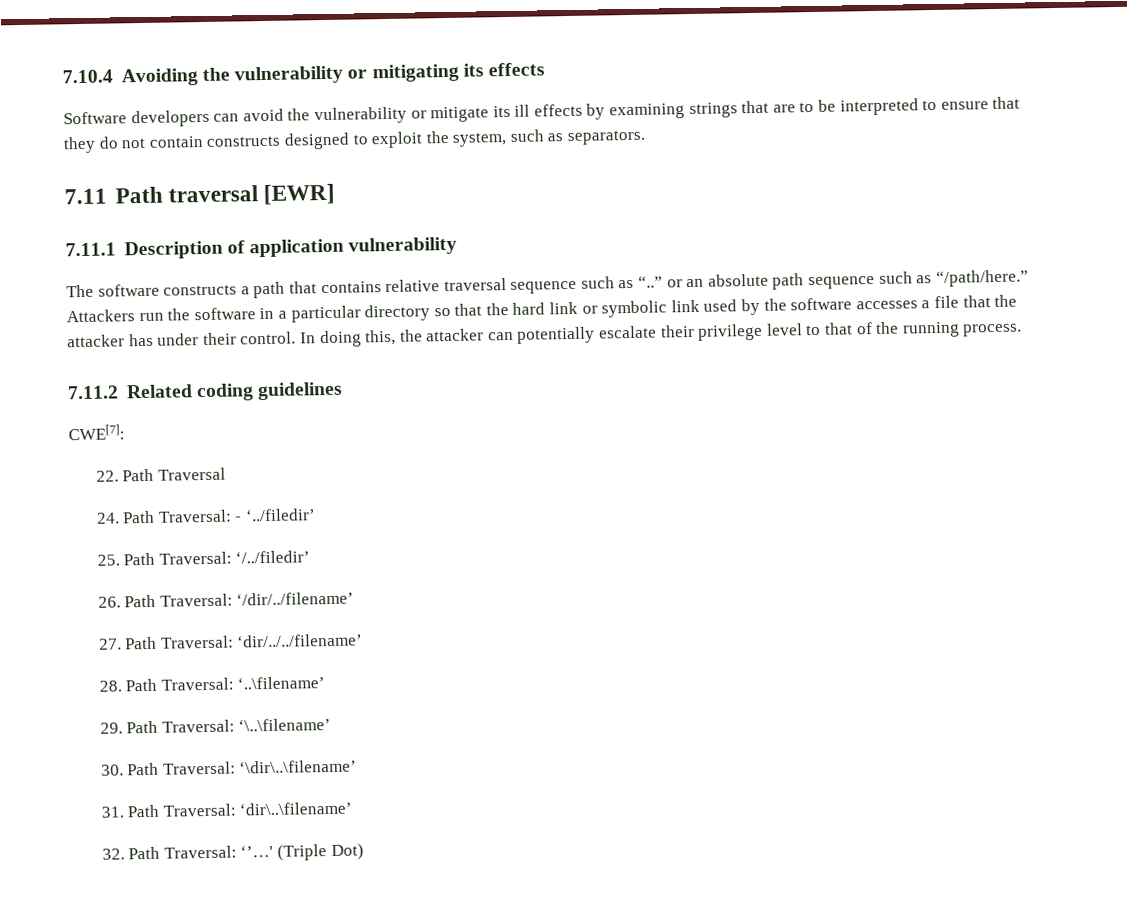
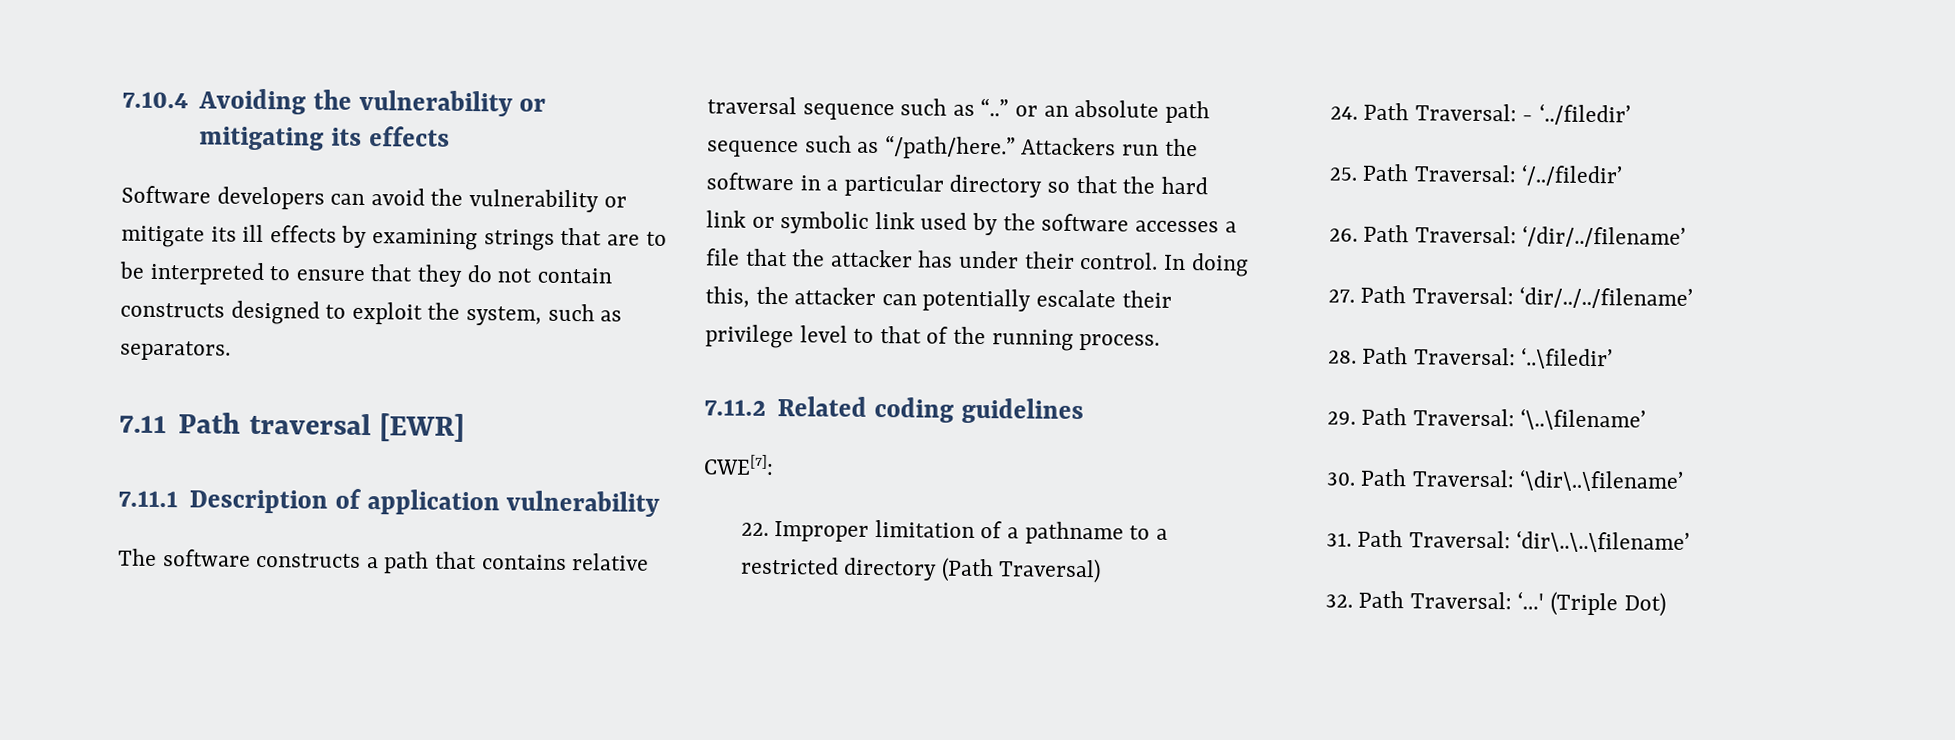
[122,467,226,482] Path Traversal -> [774,520,1168,545] [739,556,1102,584] Improper limitation of a pathname to a restricted directory (Path Traversal)
[237,676,326,690] ‘..\filename’ -> [1521,347,1614,370] ‘..\filedir’
[239,801,353,816] ‘dir\..\filename’ -> [1516,530,1691,553] ‘dir\..\..\filename’
[240,844,274,858] ‘’…' -> [1517,591,1545,610] ‘…'

